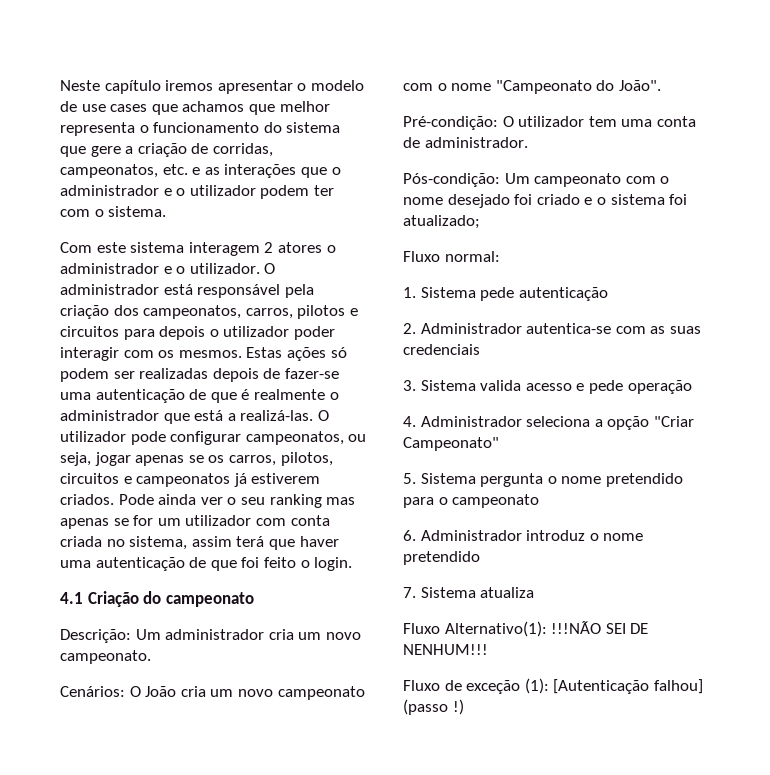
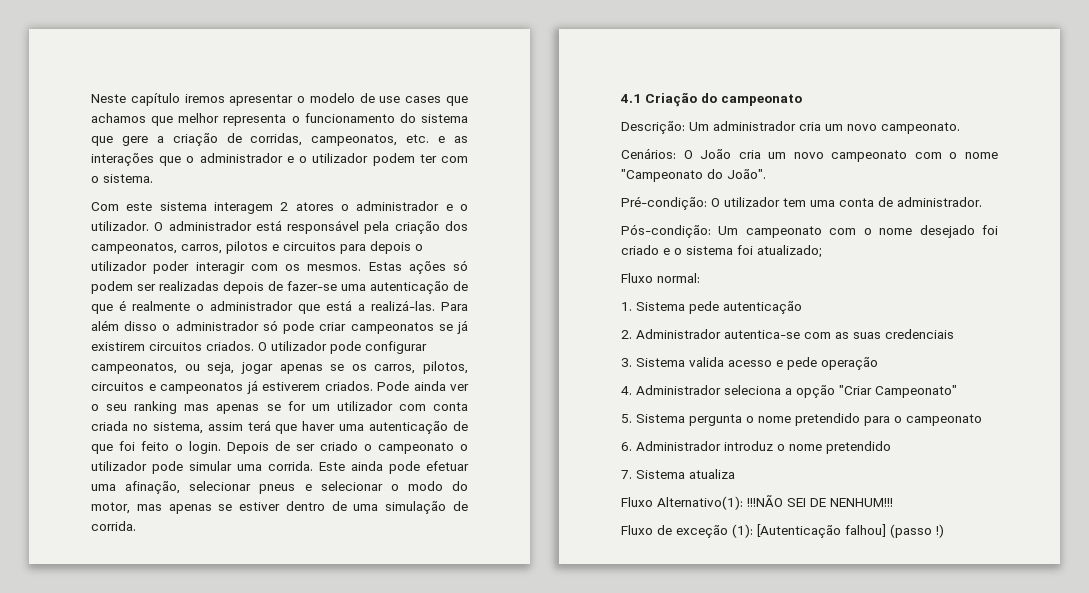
(314, 415) none -> [441,302,468,311] [91,320,469,334] [91,341,254,351] Para além disso o administrador só pode criar campeonatos se já existirem circuitos criados.
(353, 564) none -> [227,441,468,454] [91,461,469,474] [91,481,468,494] [91,501,468,514] [91,521,136,531] Depois de ser criado o campeonato o utilizador pode simular uma corrida. Este ainda pode efetuar uma afinação, selecionar pneus e selecionar o modo do motor, mas apenas se estiver dentro de uma simulação de corrida.

